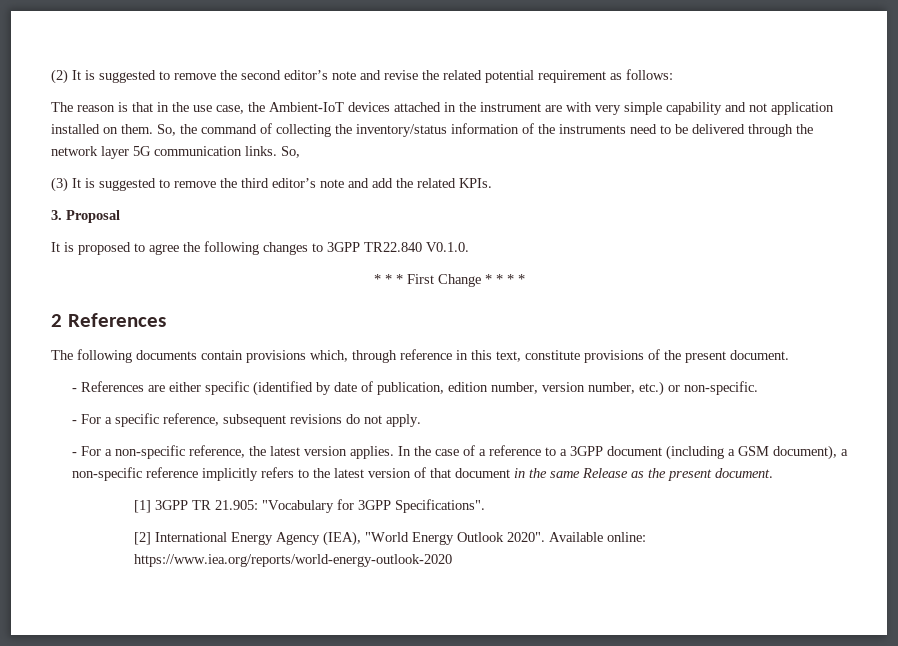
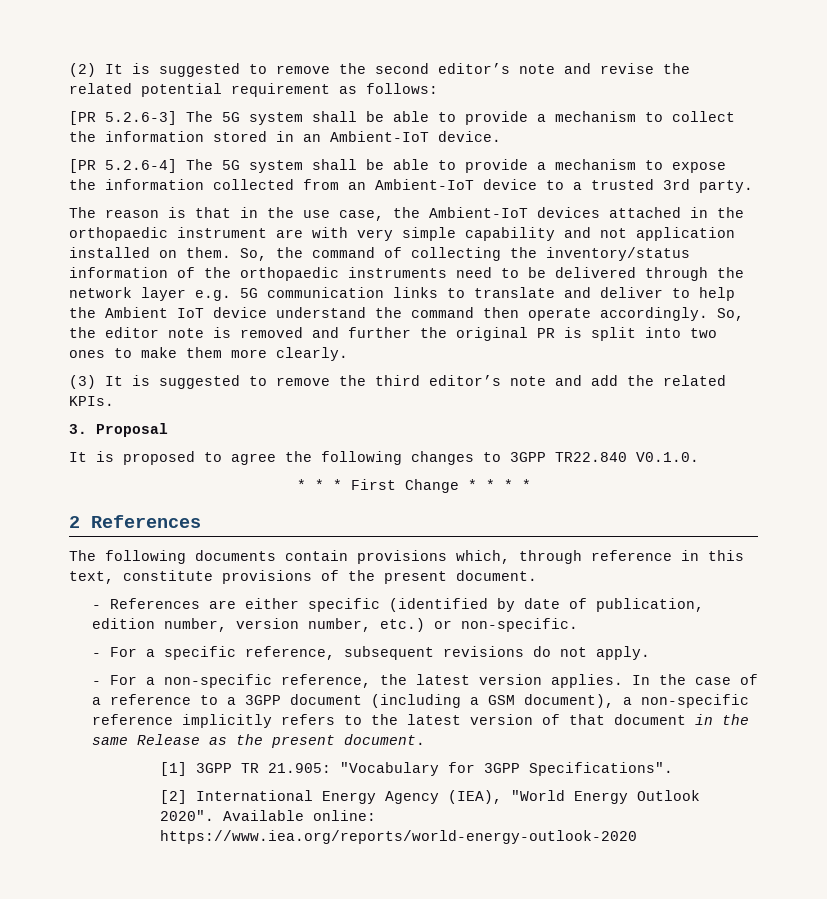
(673, 74) none -> [69,111,735,125] [69,131,501,142] [69,159,726,173] [69,179,753,193] // [PR 5.2.6-3] The 5G system shall be able to provide a mechanism to collect the information stored in an Ambient-IoT device. // [PR 5.2.6-4] The 5G system shall be able to provide a mechanism to expose the information collected from an Ambient-IoT device to a trusted 3rd party.
(476, 107) none -> [69,227,168,241] orthopaedic
(555, 129) none -> [240,267,339,281] orthopaedic
(129, 152) none -> [195,290,231,301] e.g.
[245,146,300,158] links. So, -> [393,287,735,301] [69,307,744,321] [69,327,717,341] [69,347,348,361] links to translate and deliver to help the Ambient IoT device understand the command then operate accordingly. So, the editor note is removed and further the original PR is split into two ones to make them more clearly.

